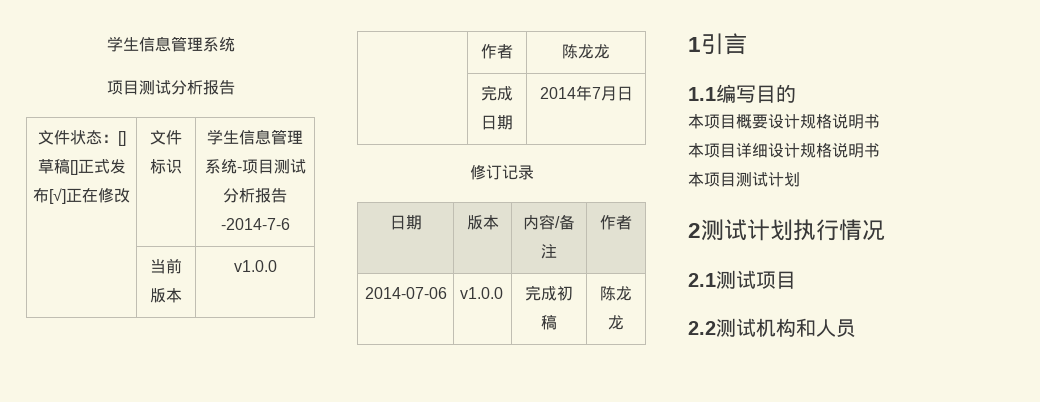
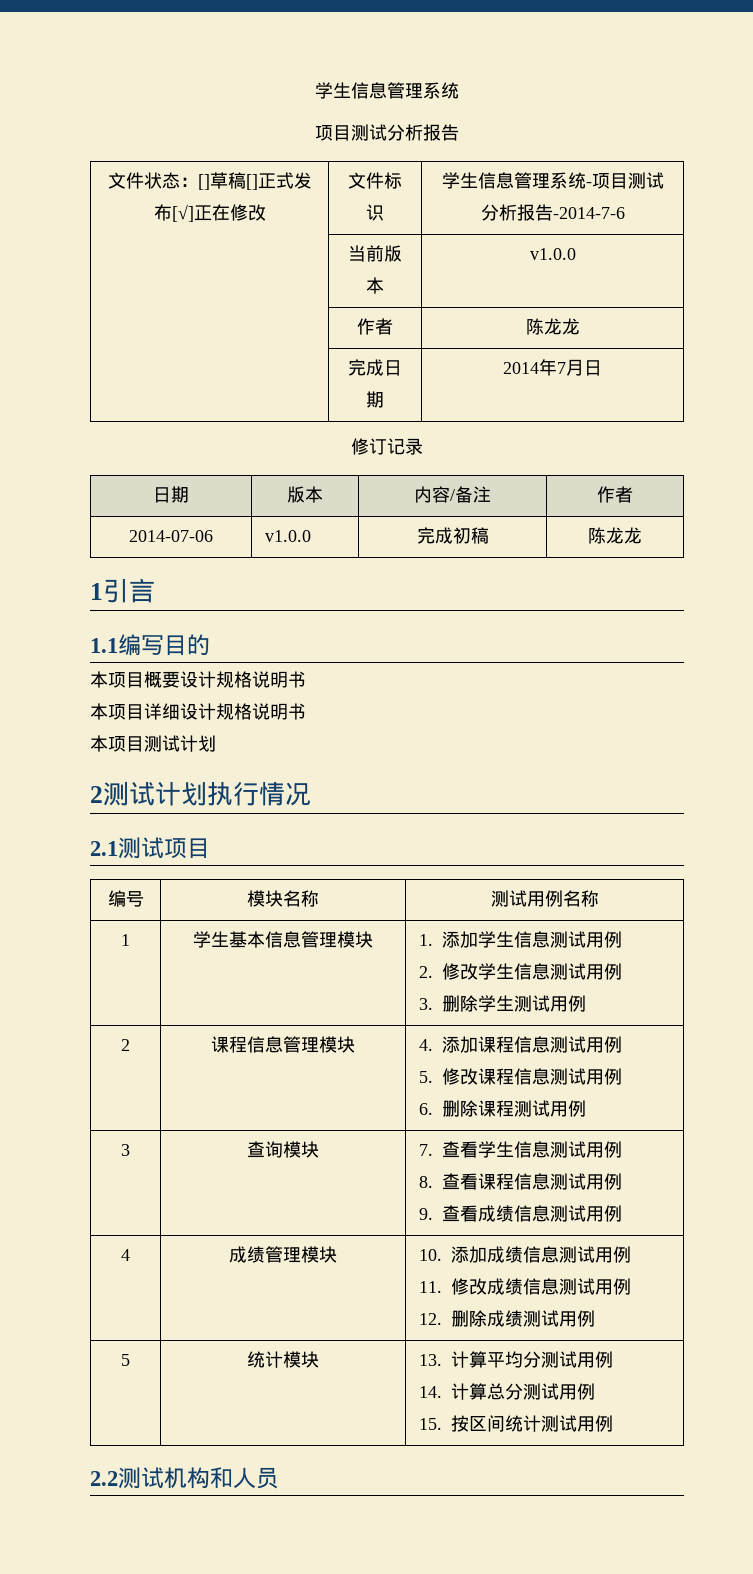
(796, 280) none -> [107,890,144,907] [247,890,319,907] [490,890,599,907] [121,934,130,946] [193,931,373,948] [419,931,623,948] [419,963,623,980] [419,995,587,1012] [121,1039,130,1051] [211,1036,355,1053] [419,1036,623,1053] [419,1068,623,1085] [419,1100,587,1117] [121,1144,130,1156] [247,1141,319,1158] [419,1141,623,1158] [419,1173,623,1190] [419,1205,623,1222] [121,1249,130,1261] [229,1246,337,1263] [419,1246,632,1263] [419,1278,632,1295] [419,1310,596,1327] [121,1354,130,1366] [247,1351,319,1368] [419,1351,614,1368] [419,1383,596,1400] [419,1415,614,1432] // 编号 | 模块名称 | 测试用例名称 // 1 | 学生基本信息管理模块 | 1.添加学生信息测试用例 // 2.修改学生信息测试用例 // 3.删除学生测试用例 // 2 | 课程信息管理模块 | 4.添加课程信息测试用例 // 5.修改课程信息测试用例 // 6.删除课程测试用例 // 3 | 查询模块 | 7.查看学生信息测试用例 // 8.查看课程信息测试用例 // 9.查看成绩信息测试用例 // 4 | 成绩管理模块 | 10.添加成绩信息测试用例 // 11.修改成绩信息测试用例 // 12.删除成绩测试用例 // 5 | 统计模块 | 13.计算平均分测试用例 // 14.计算总分测试用例 // 15.按区间统计测试用例

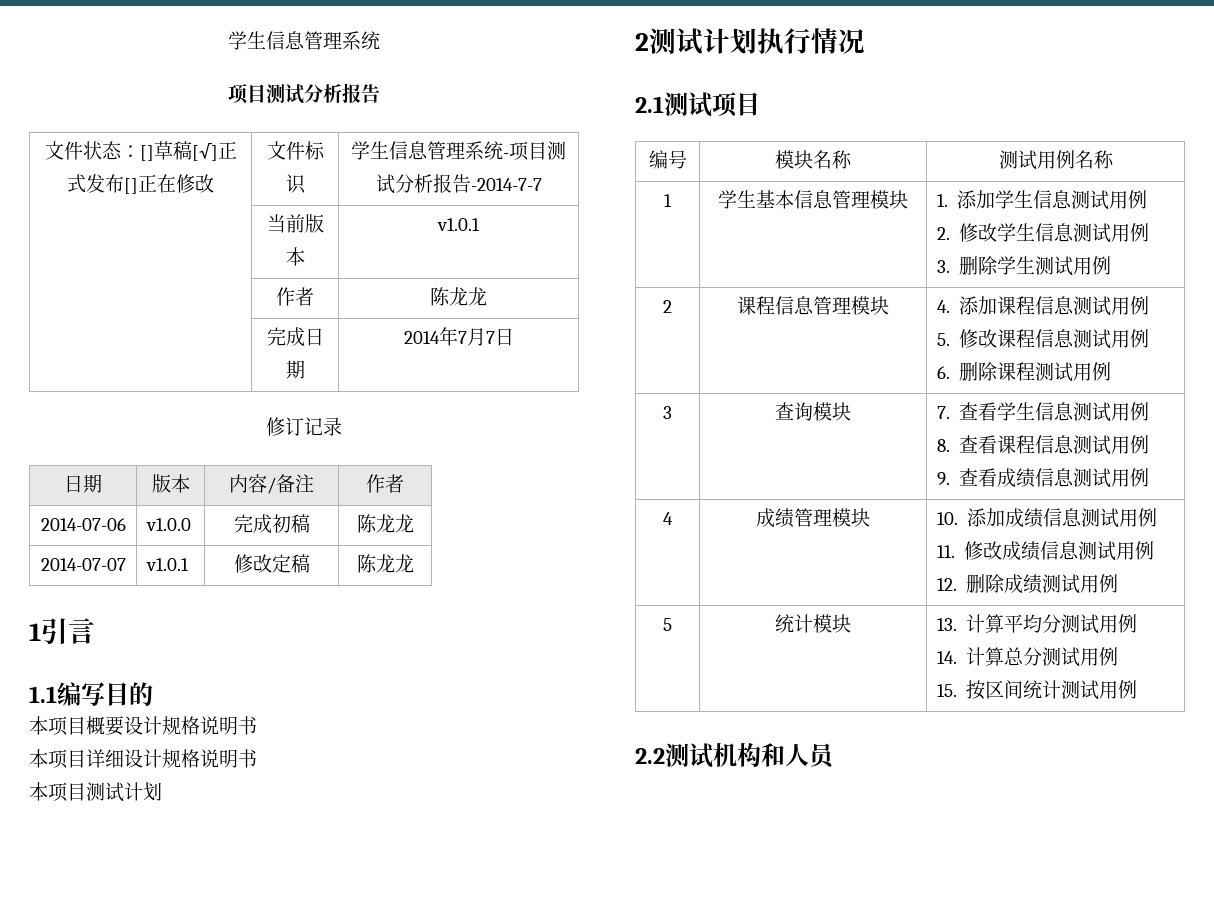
[245,174,258,190] [] -> [191,143,218,161] [√]
[171,204,194,222] [√] -> [124,178,138,194] []
[552,207,625,219] -2014-7-6 -> [470,178,542,191] -2014-7-7
[529,248,576,260] v1.0.0 -> [437,218,480,231] v1.0.1
(584, 367) none -> [485,331,495,344] 7
(642, 535) none -> [40,558,126,571] [145,558,189,571] [233,554,310,573] [356,554,414,573] // 2014-07-07 | v1.0.1 | 修改定稿 | 陈龙龙

